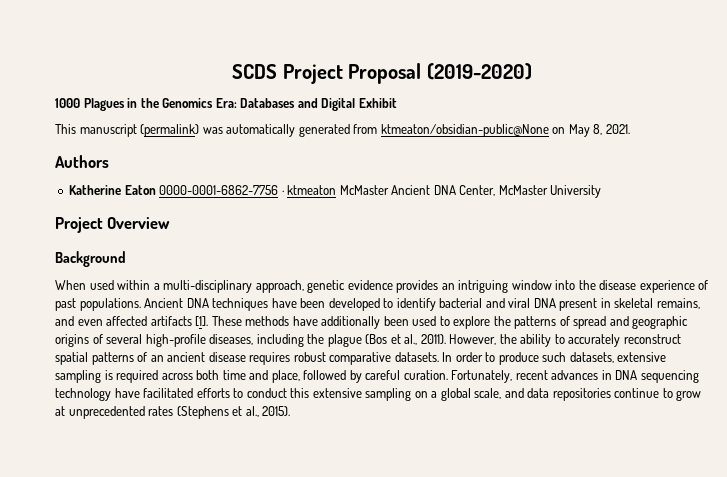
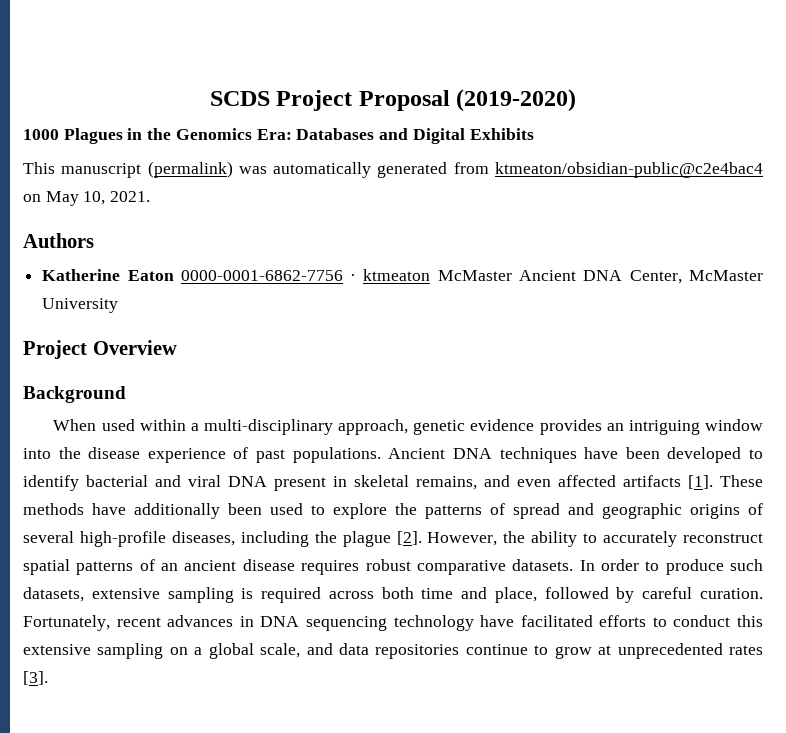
[358,98,397,108] Exhibit -> [469,128,534,140] Exhibits
[380,124,549,137] ktmeaton/obsidian-public@None -> [494,162,763,178] ktmeaton/obsidian-public@c2e4bac4
[593,124,603,135] 8, -> [83,191,106,205] 10,
[365,334,446,345] (Bos et al., 2011). -> [396,531,422,545] [2].
[176,406,291,419] (Stephens et al., 2015). -> [23,671,48,685] [3].

